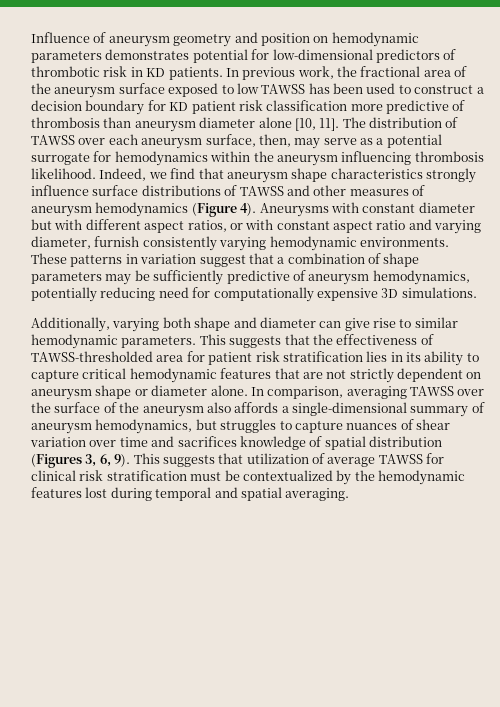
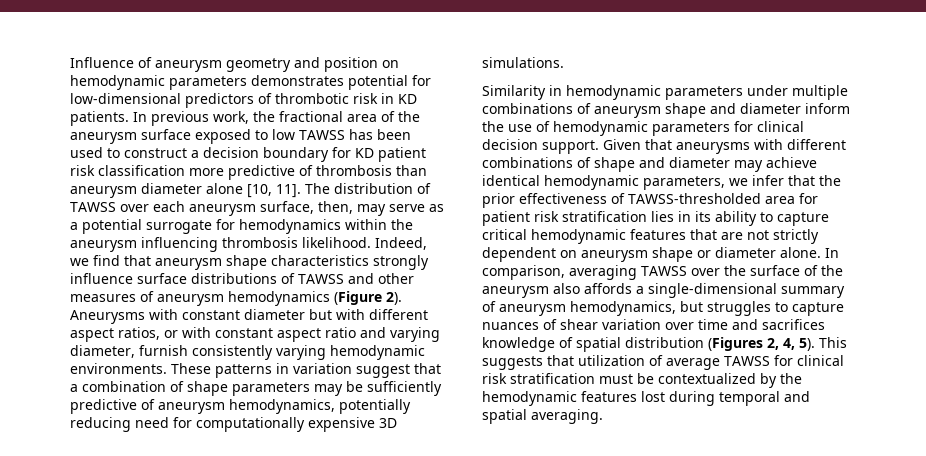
[240,203,257,216] 4). -> [386,292,402,305] 2).
[31,317,458,332] [31,334,282,349] Additionally, varying both shape and diameter can give rise to similar hemodynamic parameters. This suggests -> [482,85,848,100] [482,103,850,118] [482,121,804,136] [482,139,846,154] [482,157,817,172] [482,175,784,190] Similarity in hemodynamic parameters under multiple combinations of aneurysm shape and diameter inform the use of hemodynamic parameters for clinical decision support. Given that aneurysms with different combinations of shape and diameter may achieve identical hemodynamic parameters, we infer
(333, 339) none -> [482,193,515,208] prior
[85,454,131,467] 3, 6, 9). -> [767,338,815,351] 2, 4, 5).

